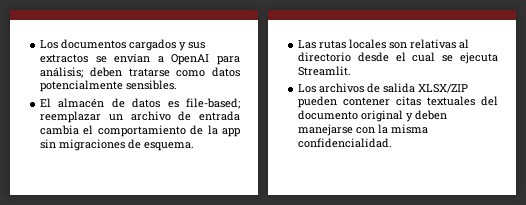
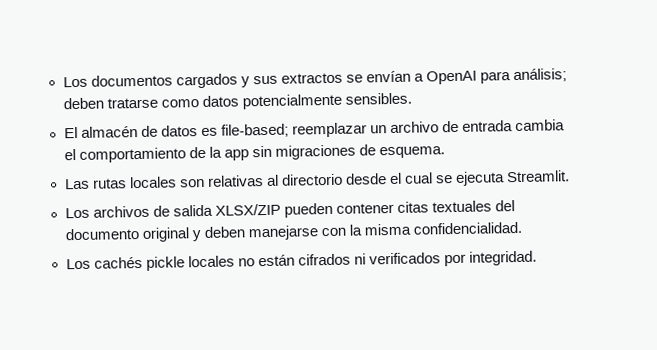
(393, 143) none -> [65,250,538,271] // Los cachés pickle locales no están cifrados ni verificados por integridad.

